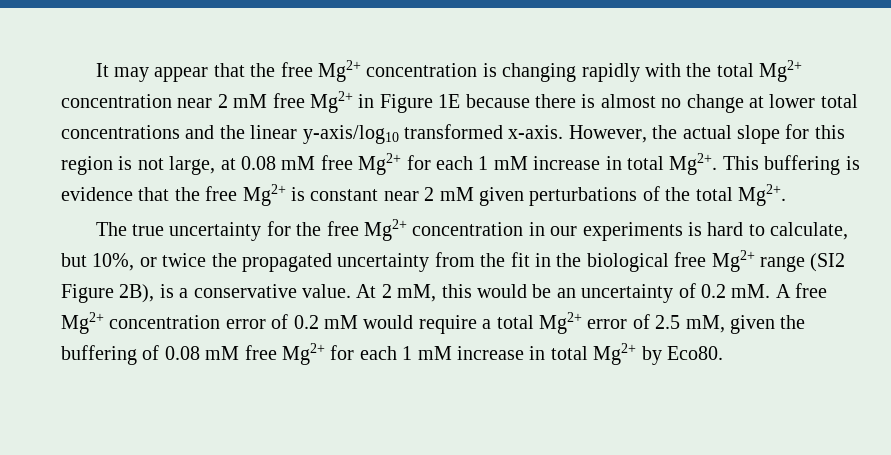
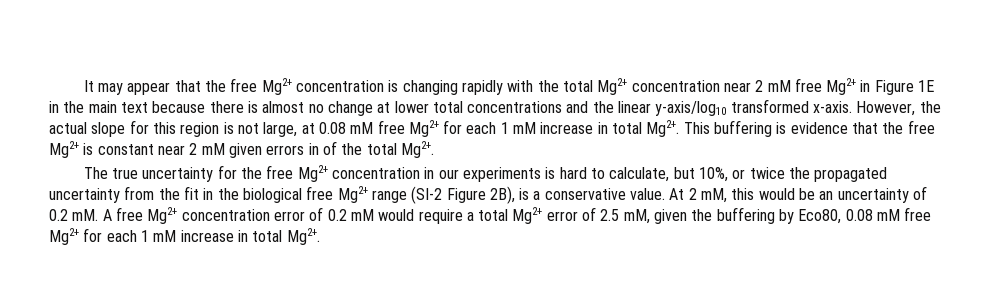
(461, 101) none -> [49,101,148,113] in the main text
[529,187,638,206] perturbations -> [266,143,319,155] errors in
[810,253,846,272] (SI2 -> [411,186,443,204] (SI-2
[142,345,160,360] of -> [779,209,842,224] by Eco80,
[593,343,723,365] Mg2+ by Eco80. -> [286,228,320,245] Mg2+.

